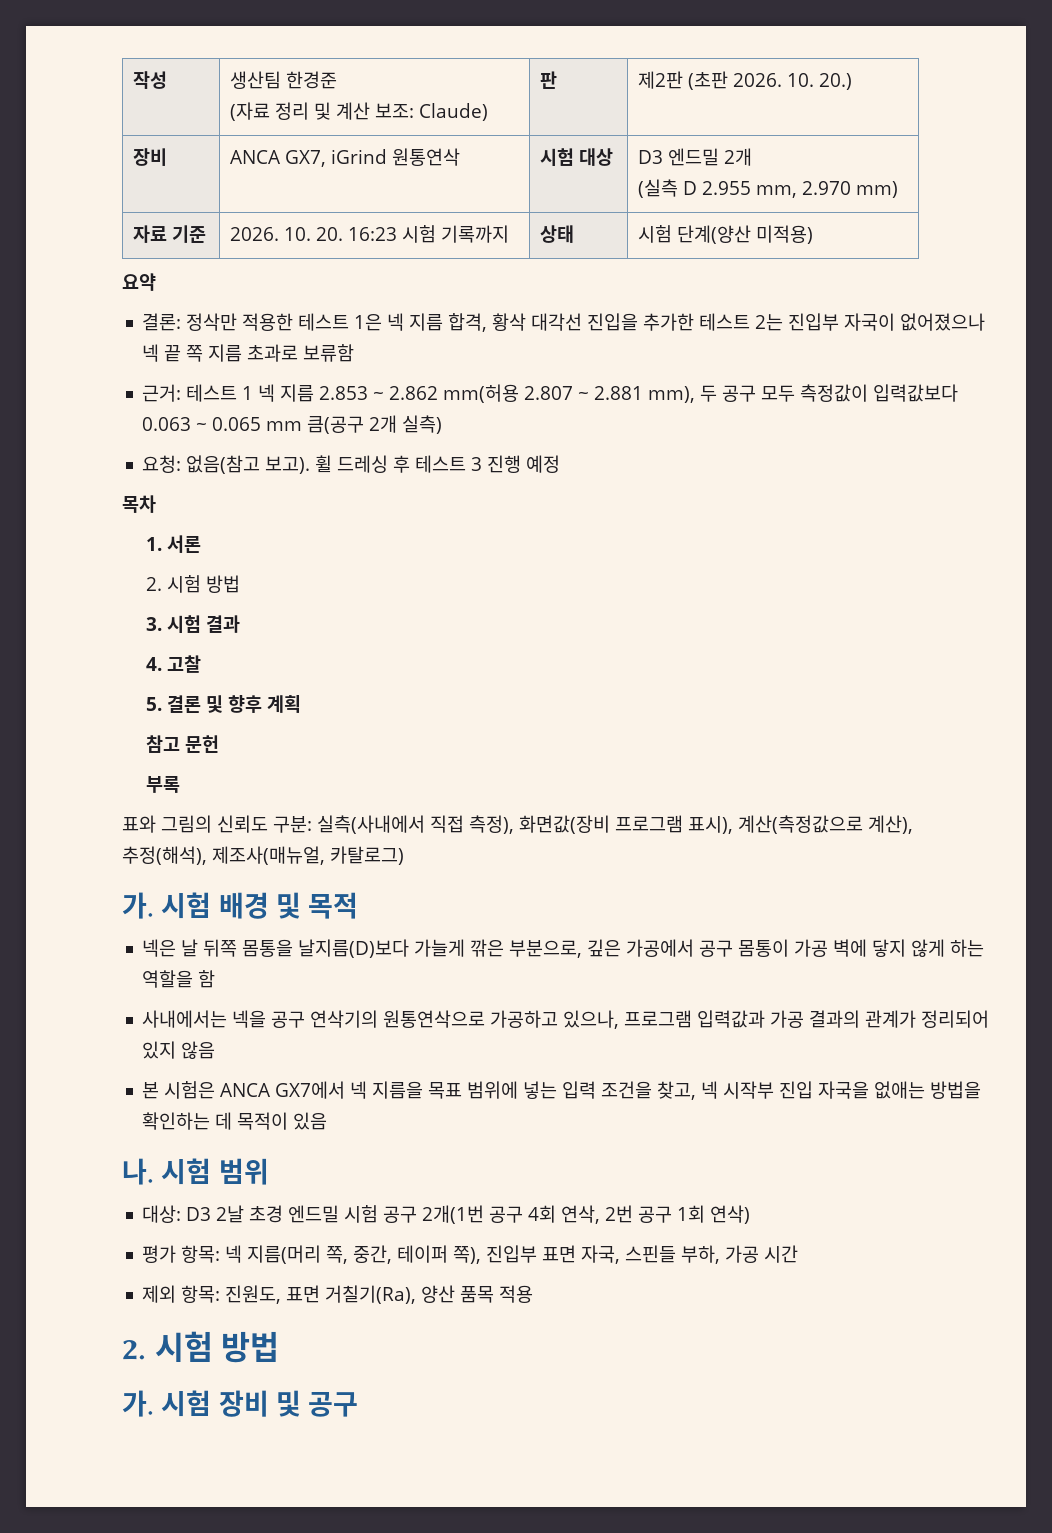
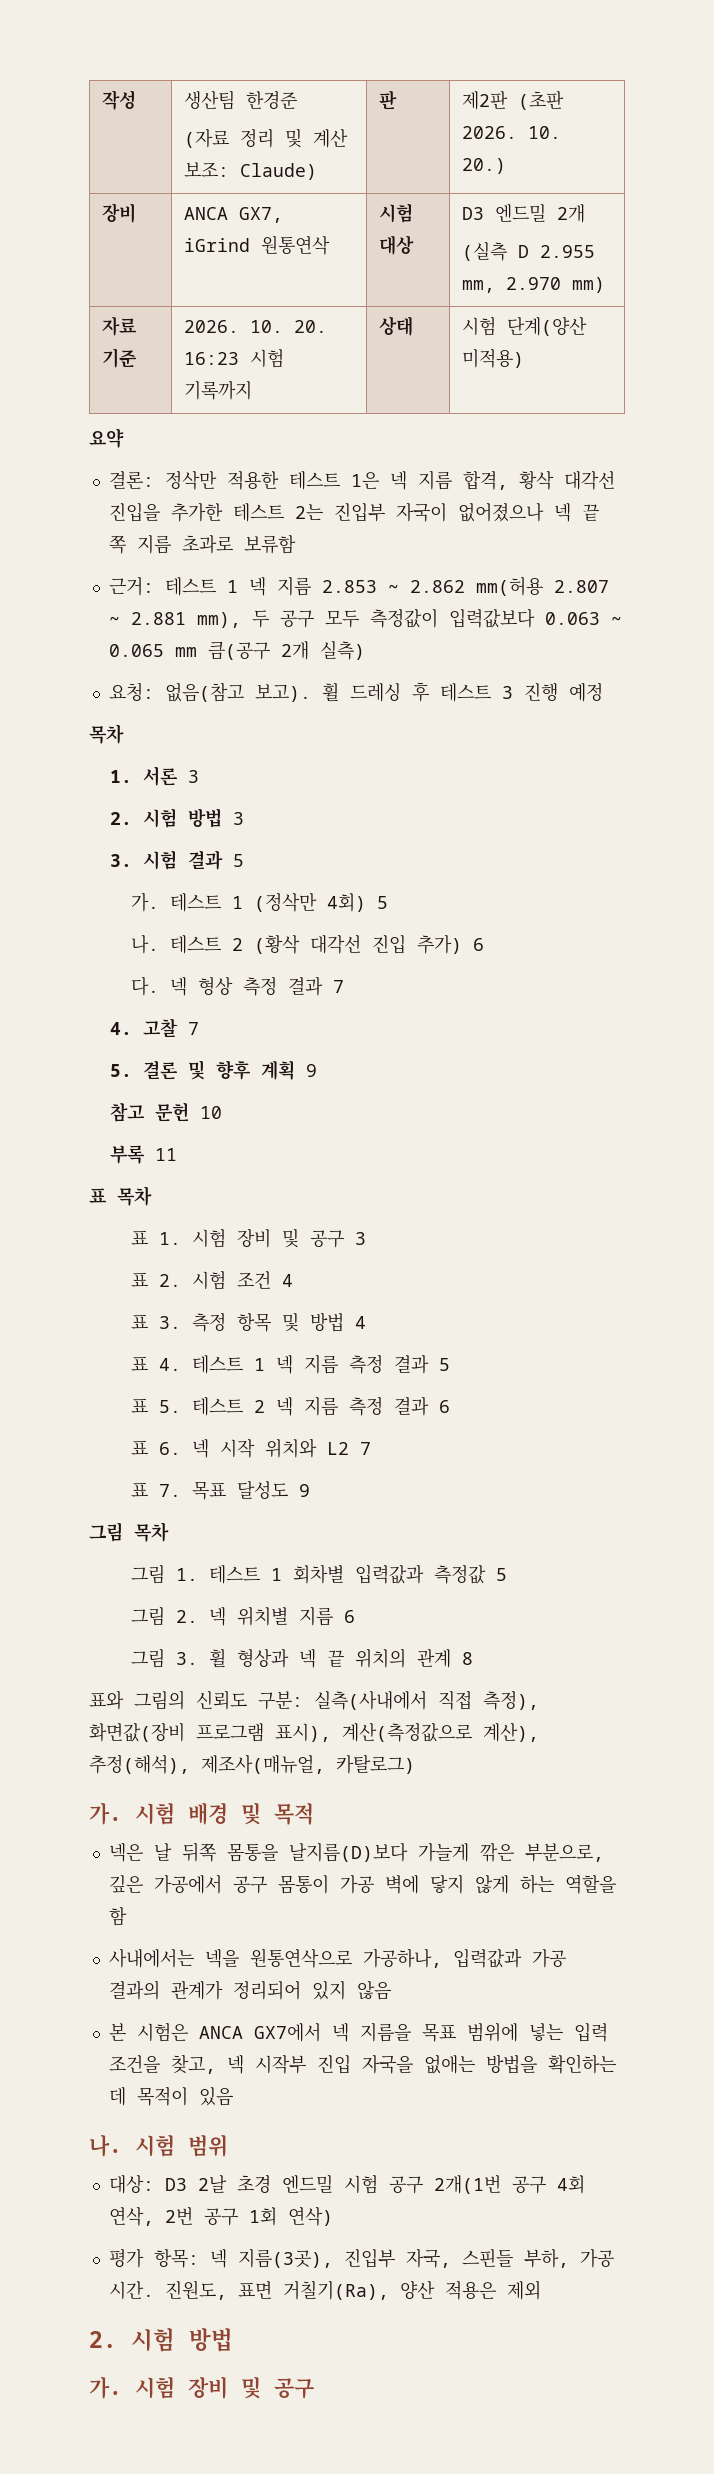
[146,575,241,593] // 2. 시험 방법 -> [188,770,200,783] [110,808,245,828] 3 // 2. 시험 방법 3
(241, 624) none -> [233,854,245,867] [131,893,389,912] [131,935,485,954] [131,976,345,996] 5 // 가. 테스트 1 (정삭만 4회) 5 // 나. 테스트 2 (황삭 대각선 진입 추가) 6 // 다. 넥 형상 측정 결과 7
(202, 664) none -> [188,1022,200,1035] 7
(302, 704) none -> [306,1064,318,1077] 9
(220, 744) none -> [200,1106,223,1119] 10
(181, 784) none -> [155,1148,178,1161] [89,1186,152,1206] [131,1229,367,1248] [131,1271,294,1290] [131,1312,367,1332] [131,1354,451,1374] [131,1396,451,1416] [131,1438,372,1458] [131,1481,311,1500] [89,1522,169,1542] [131,1564,508,1584] [131,1606,356,1626] [131,1648,474,1668] 11 // 표 목차 // 표 1. 시험 장비 및 공구 3 // 표 2. 시험 조건 4 // 표 3. 측정 항목 및 방법 4 // 표 4. 테스트 1 넥 지름 측정 결과 5 // 표 5. 테스트 2 넥 지름 측정 결과 6 // 표 6. 넥 시작 위치와 L2 7 // 표 7. 목표 달성도 9 // 그림 목차 // 그림 1. 테스트 1 회차별 입력값과 측정값 5 // 그림 2. 넥 위치별 지름 6 // 그림 3. 휠 형상과 넥 끝 위치의 관계 8
[271,1010,693,1029] 공구 연삭기의 원통연삭으로 가공하고 있으나, 프로그램 -> [249,1948,442,1968] 원통연삭으로 가공하나,
[247,1245,577,1264] 지름(머리 쪽, 중간, 테이퍼 쪽), 진입부 표면 -> [237,2248,395,2268] 지름(3곳), 진입부
[764,1245,799,1263] [142,1285,221,1303] 시간 // 제외 항목: -> [108,2281,154,2299] 시간.
[460,1285,534,1303] 품목 적용 -> [444,2280,541,2300] 적용은 제외

